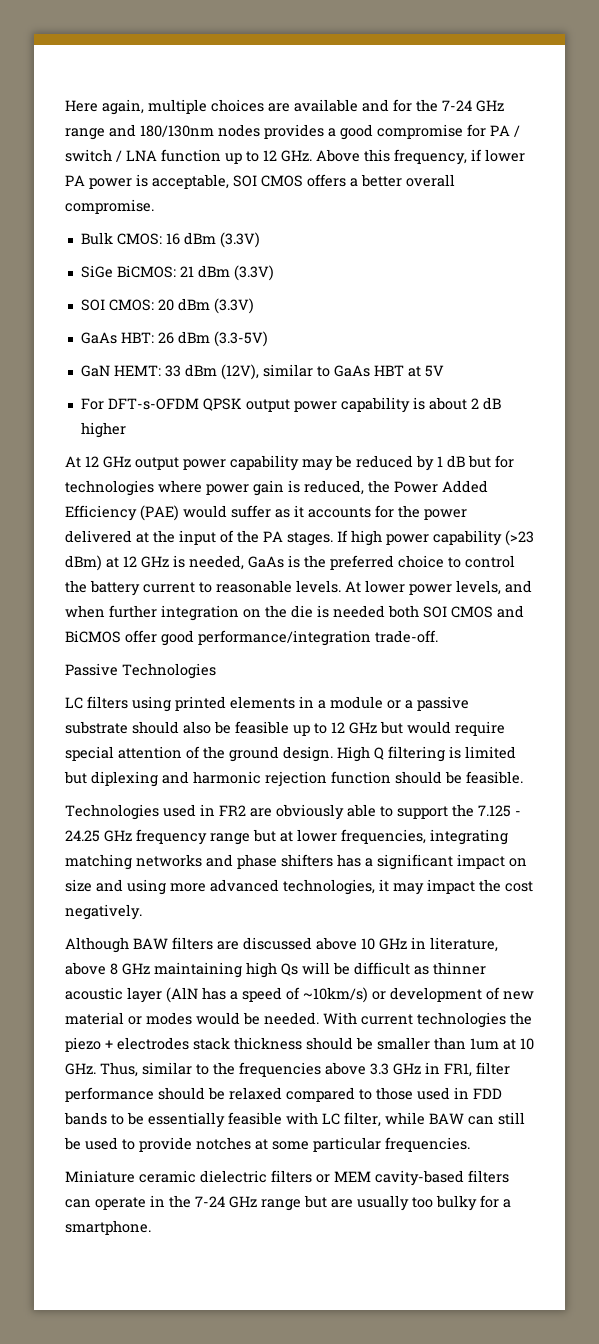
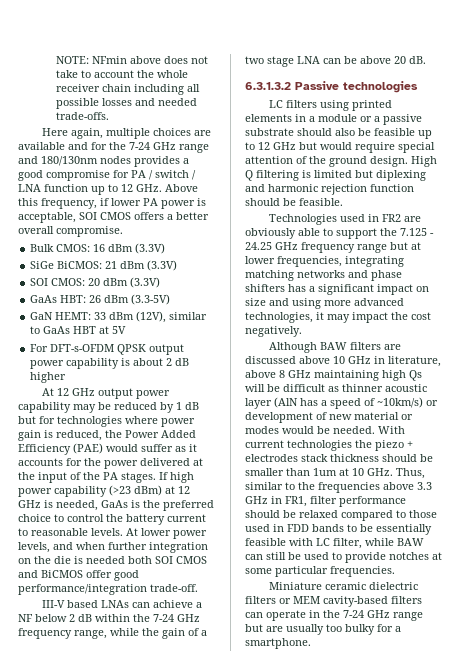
(65, 106) none -> [55,56,208,64] [55,70,188,78] [55,84,200,95] [55,98,197,109] [55,112,109,120] NOTE: NFmin above does not take to account the whole receiver chain including all possible losses and needed trade-offs. //
[65,663,216,679] Passive Technologies -> [42,600,203,608] [18,614,200,622] [18,628,207,639] [245,56,426,67] [245,81,418,93] III-V based LNAs can achieve a NF below 2 dB within the 7-24 GHz frequency range, while the gain of a two stage LNA can be above 20 dB. // 6.3.1.3.2 Passive technologies

